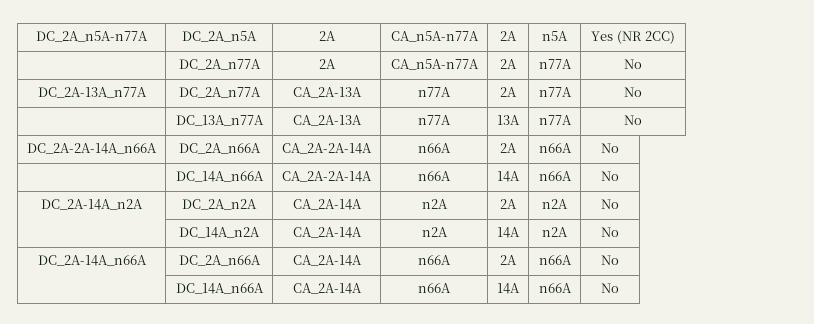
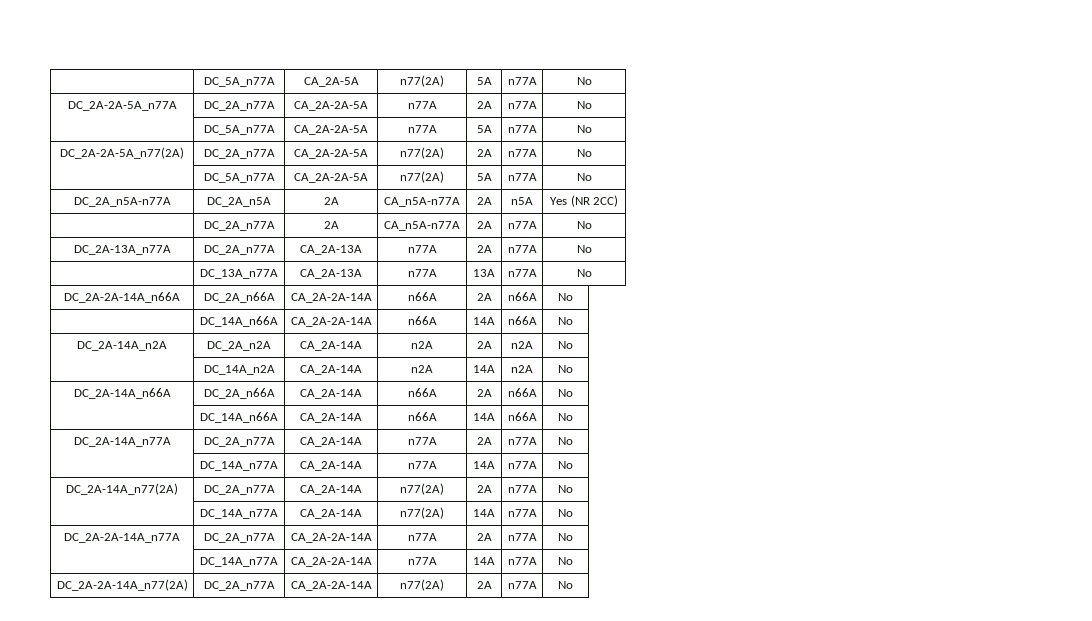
(36, 36) none -> [203,77,275,87] [303,77,359,87] [400,75,444,87] [476,77,492,85] [507,77,537,85] [576,77,592,85] [67,101,177,111] [203,101,275,111] [294,101,368,111] [407,101,437,109] [476,101,492,109] [507,101,537,109] [576,101,592,109] [203,125,275,135] [294,125,368,135] [407,125,437,133] [476,125,492,133] [507,125,537,133] [576,125,592,133] [60,147,184,159] [203,149,275,159] [294,149,368,159] [400,147,444,159] [476,149,492,157] [507,149,537,157] [576,149,592,157] [203,173,275,183] [294,173,368,183] [400,171,444,183] [476,173,492,181] [507,173,537,181] [576,173,592,181] | DC_5A_n77A | CA_2A-5A | n77(2A) | 5A | n77A | No // DC_2A-2A-5A_n77A | DC_2A_n77A | CA_2A-2A-5A | n77A | 2A | n77A | No // | DC_5A_n77A | CA_2A-2A-5A | n77A | 5A | n77A | No // DC_2A-2A-5A_n77(2A) | DC_2A_n77A | CA_2A-2A-5A | n77(2A) | 2A | n77A | No // | DC_5A_n77A | CA_2A-2A-5A | n77(2A) | 5A | n77A | No //
(619, 288) none -> [73,437,171,447] [203,437,275,447] [300,437,362,447] [407,437,437,445] [476,437,492,445] [507,437,537,445] [558,437,573,445] [200,461,278,471] [300,461,362,471] [407,461,437,469] [473,461,495,469] [507,461,537,469] [558,461,573,469] [66,483,178,495] [203,485,275,495] [300,485,362,495] [400,483,444,495] [476,485,492,493] [507,485,537,493] [558,485,573,493] [200,509,278,519] [300,509,362,519] [400,507,444,519] [473,509,495,517] [507,509,537,517] [558,509,573,517] [64,533,180,543] [203,533,275,543] [290,533,372,543] [407,533,437,541] [476,533,492,541] [507,533,537,541] [558,533,573,541] [200,557,278,567] [290,557,372,567] [407,557,437,565] [473,557,495,565] [507,557,537,565] [558,557,573,565] [56,579,188,591] [203,581,275,591] [290,581,372,591] [400,579,444,591] [476,581,492,589] [507,581,537,589] [558,581,573,589] // DC_2A-14A_n77A | DC_2A_n77A | CA_2A-14A | n77A | 2A | n77A | No // | DC_14A_n77A | CA_2A-14A | n77A | 14A | n77A | No // DC_2A-14A_n77(2A) | DC_2A_n77A | CA_2A-14A | n77(2A) | 2A | n77A | No // | DC_14A_n77A | CA_2A-14A | n77(2A) | 14A | n77A | No // DC_2A-2A-14A_n77A | DC_2A_n77A | CA_2A-2A-14A | n77A | 2A | n77A | No // | DC_14A_n77A | CA_2A-2A-14A | n77A | 14A | n77A | No // DC_2A-2A-14A_n77(2A) | DC_2A_n77A | CA_2A-2A-14A | n77(2A) | 2A | n77A | No

